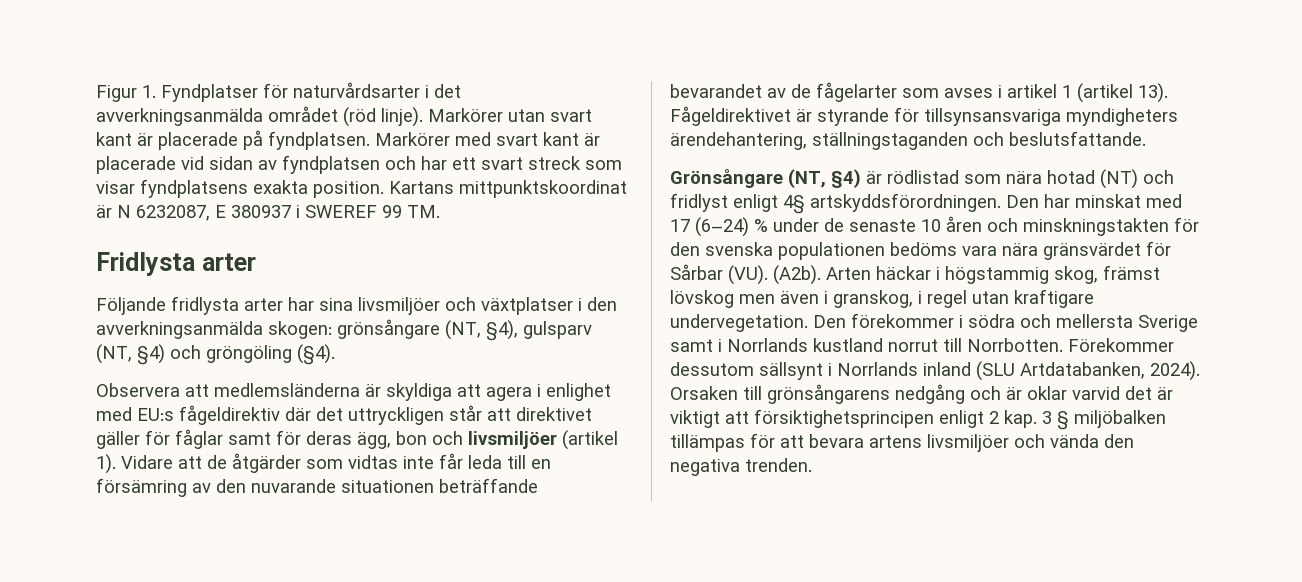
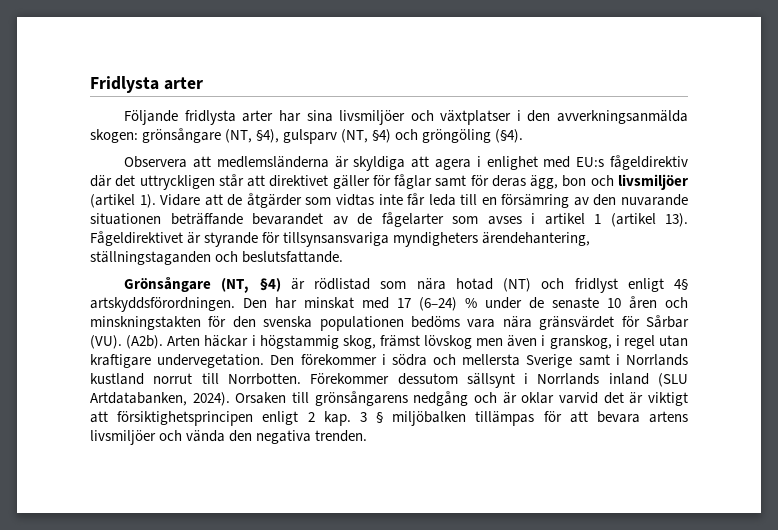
[96,82,461,102] [96,106,592,127] [96,130,600,150] [96,155,622,174] [96,179,627,198] [96,205,440,221] Figur 1. Fyndplatser för naturvårdsarter i det avverkningsanmälda området (röd linje). Markörer utan svart kant är placerade på fyndplatsen. Markörer med svart kant är placerade vid sidan av fyndplatsen och har ett svart streck som visar fyndplatsens exakta position. Kartans mittpunktskoordinat är N 6232087, E 380937 i SWEREF 99 TM. // -> (90, 84) none

